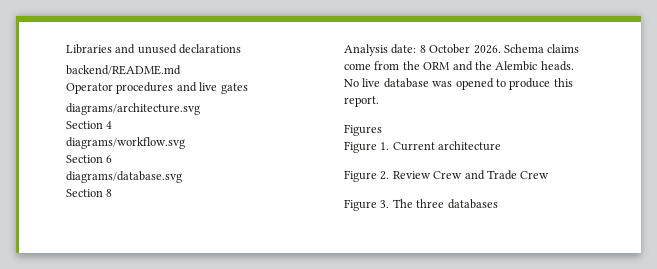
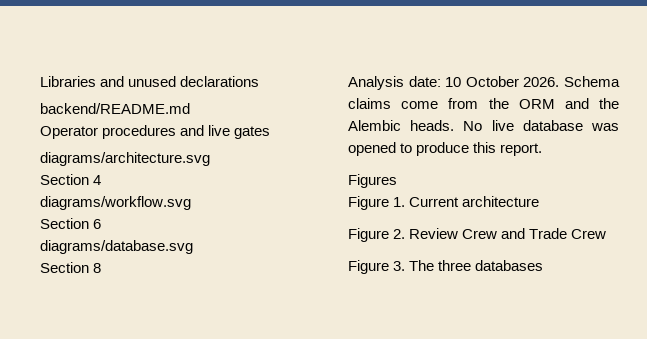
[419,45,426,53] 8 -> [445,77,462,87] 10

